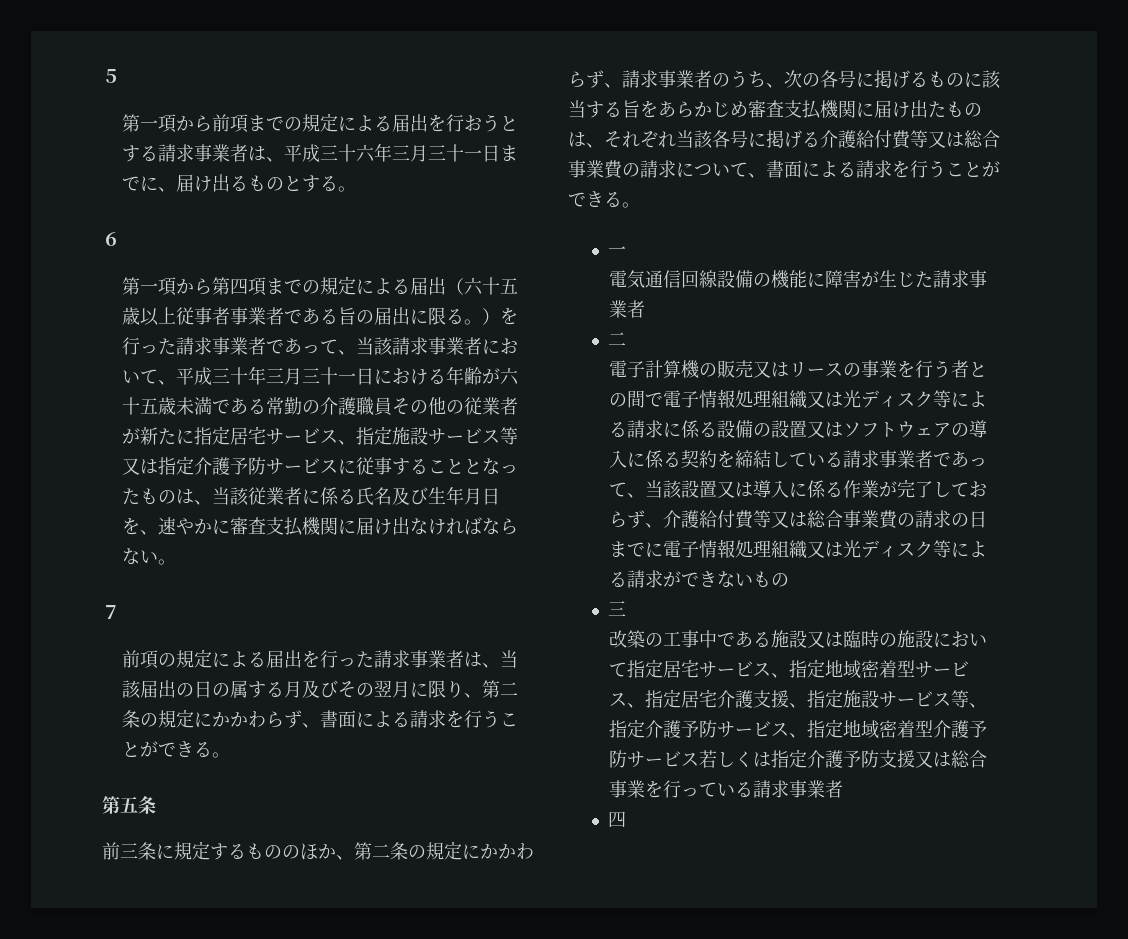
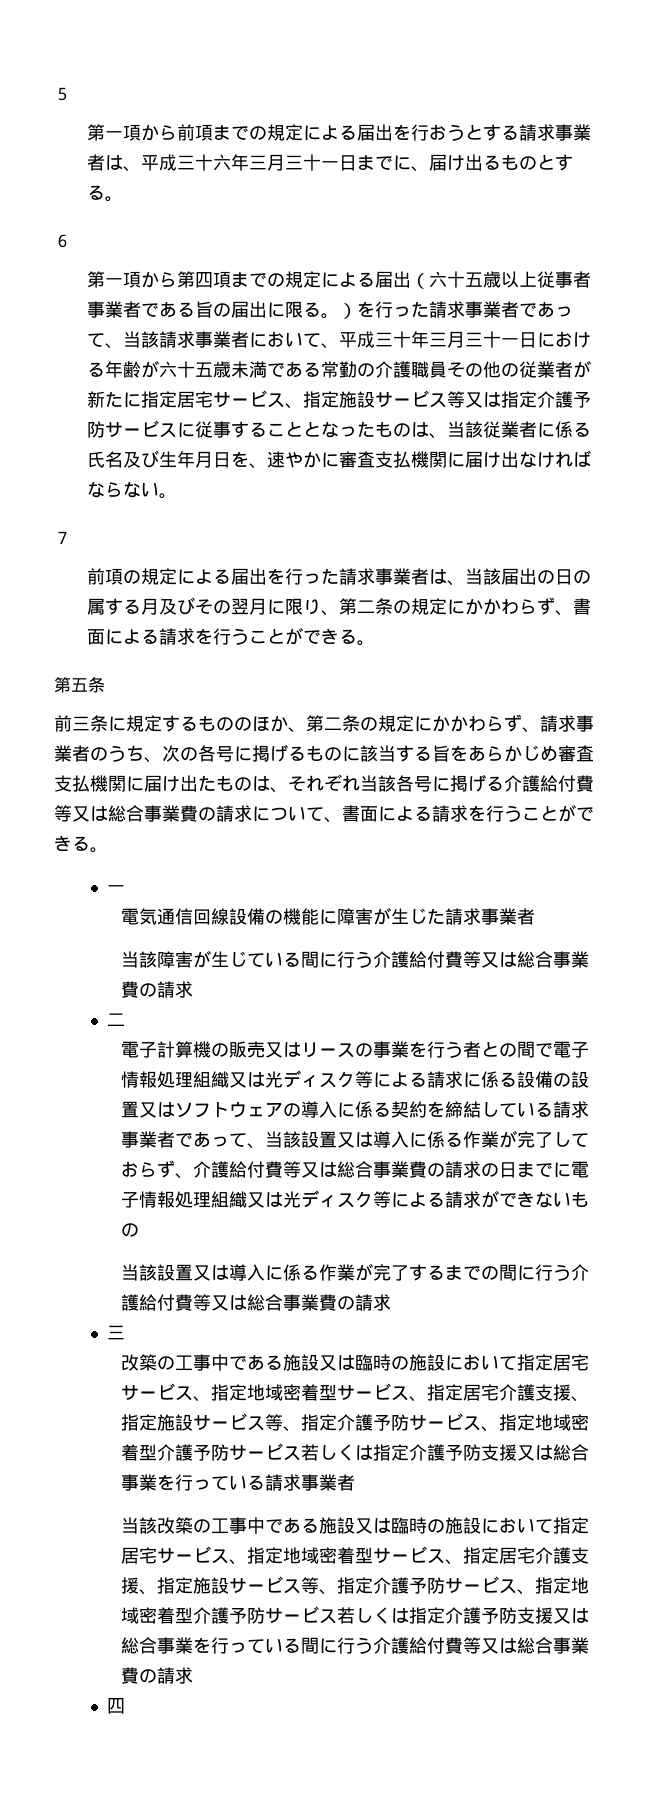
(645, 309) none -> [120,950,589,968] [120,981,193,998] // 当該障害が生じている間に行う介護給付費等又は総合事業費の請求
(789, 580) none -> [120,1263,589,1281] [120,1294,391,1311] // 当該設置又は導入に係る作業が完了するまでの間に行う介護給付費等又は総合事業費の請求
(843, 789) none -> [120,1517,589,1534] [120,1546,589,1565] [120,1576,589,1595] [120,1606,589,1624] [120,1637,589,1654] [120,1667,193,1684] // 当該改築の工事中である施設又は臨時の施設において指定居宅サービス、指定地域密着型サービス、指定居宅介護支援、指定施設サービス等、指定介護予防サービス、指定地域密着型介護予防サービス若しくは指定介護予防支援又は総合事業を行っている間に行う介護給付費等又は総合事業費の請求

